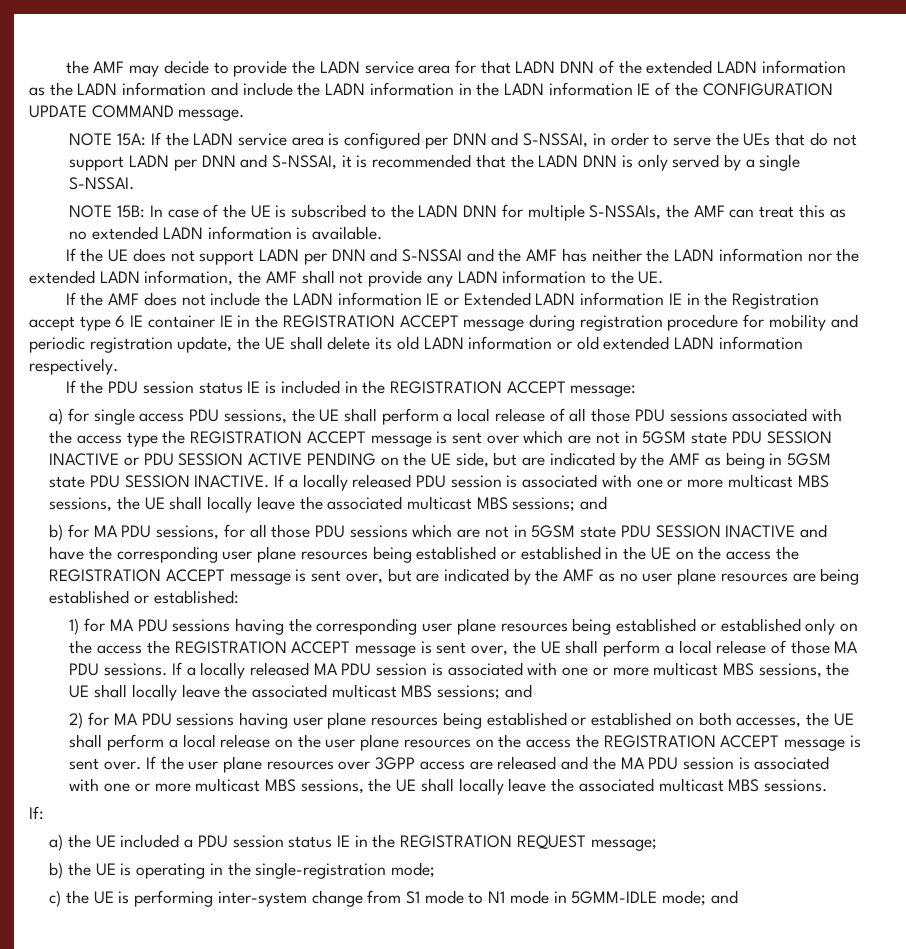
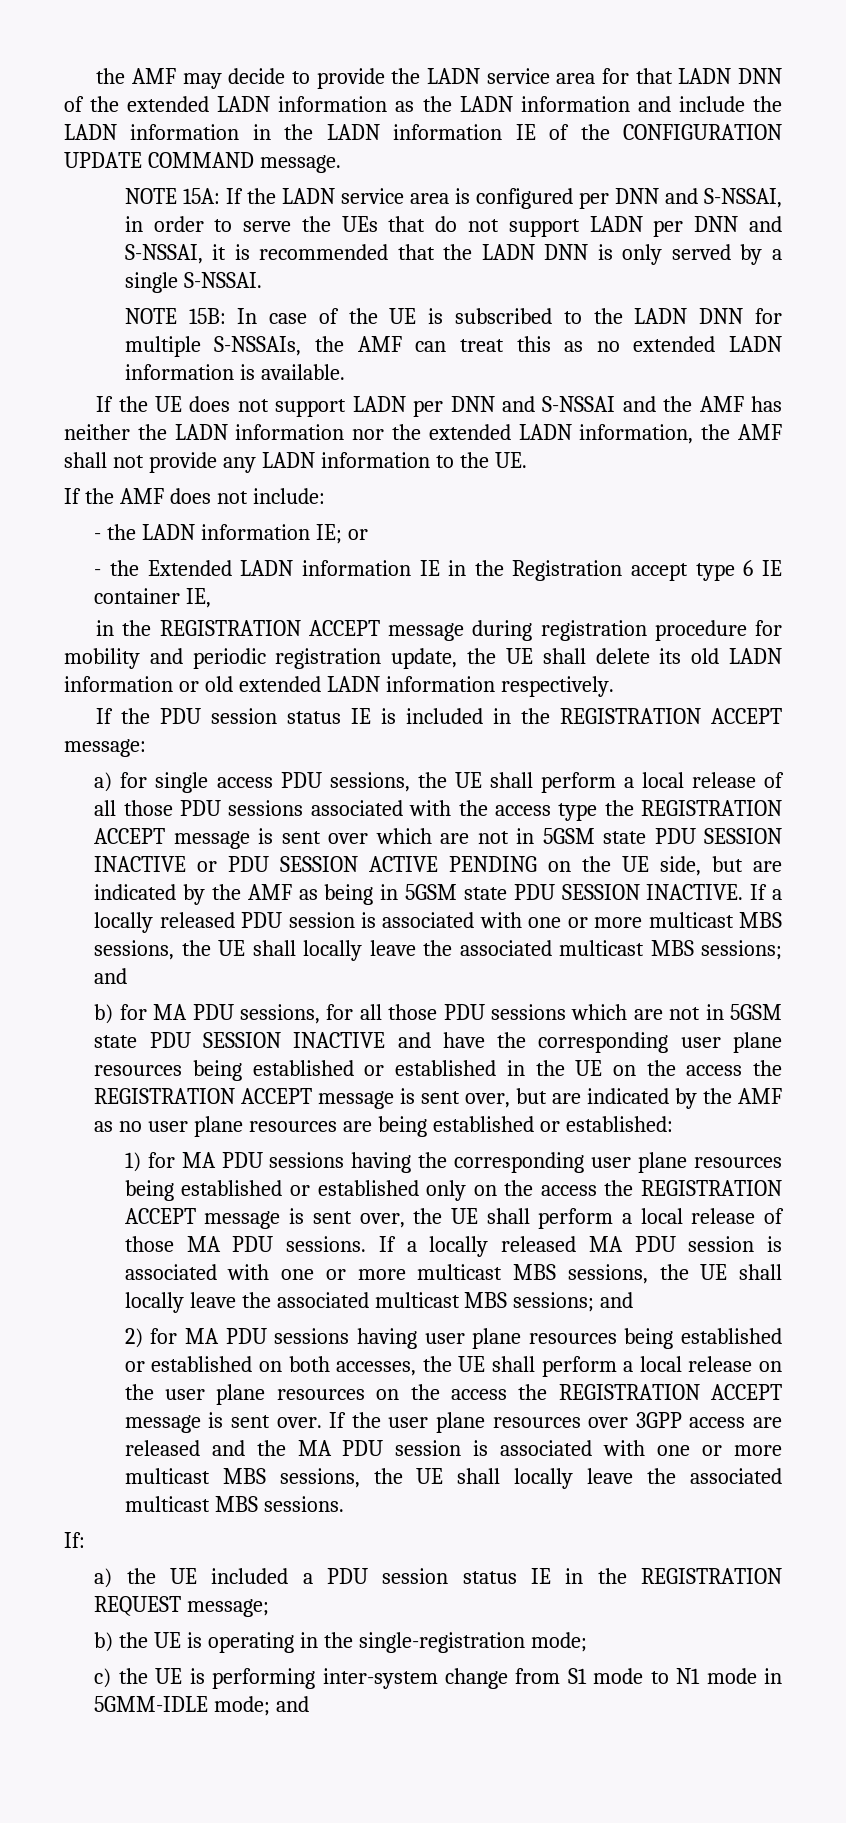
[210,292,460,306] include the LADN information IE or -> [252,488,325,504] [94,524,369,544] [94,560,140,576] include: // - the LADN information IE; or // - the
[219,315,233,327] IE -> [186,588,212,608] IE, //

